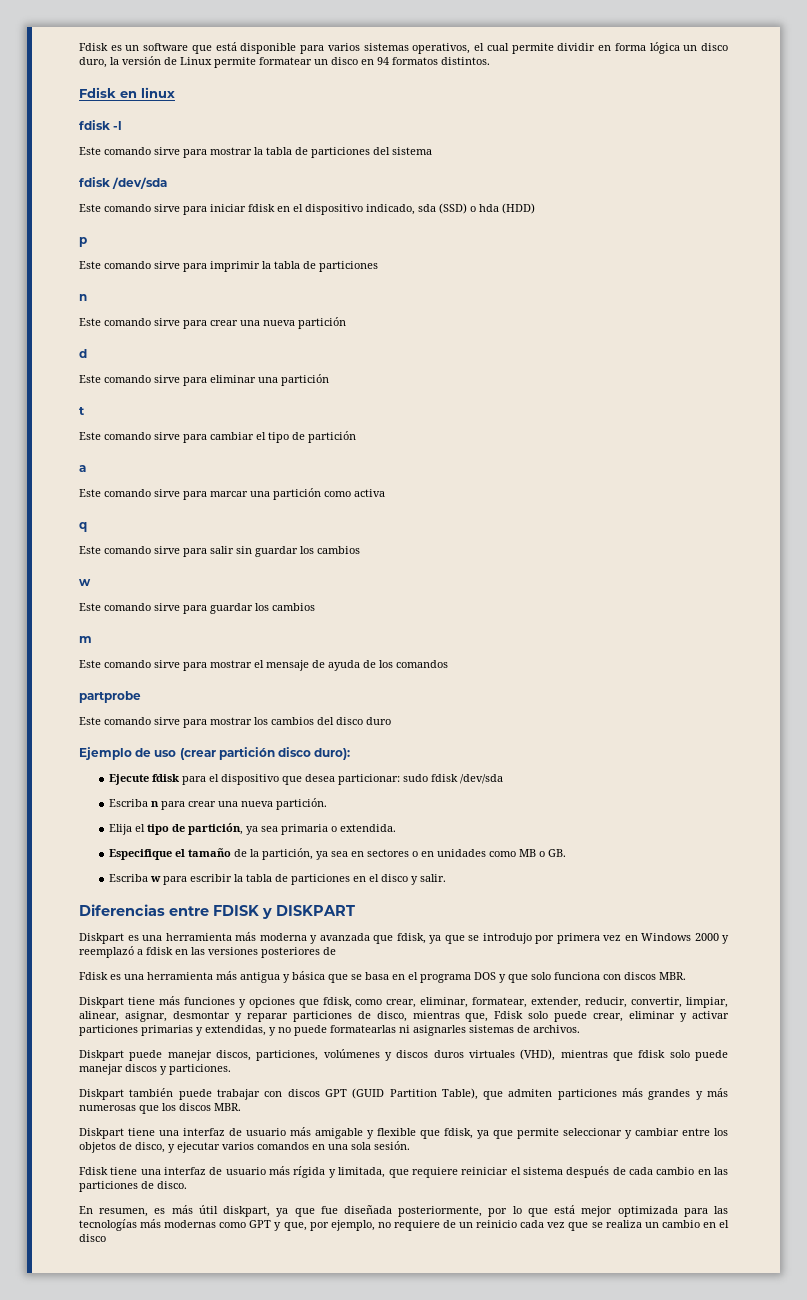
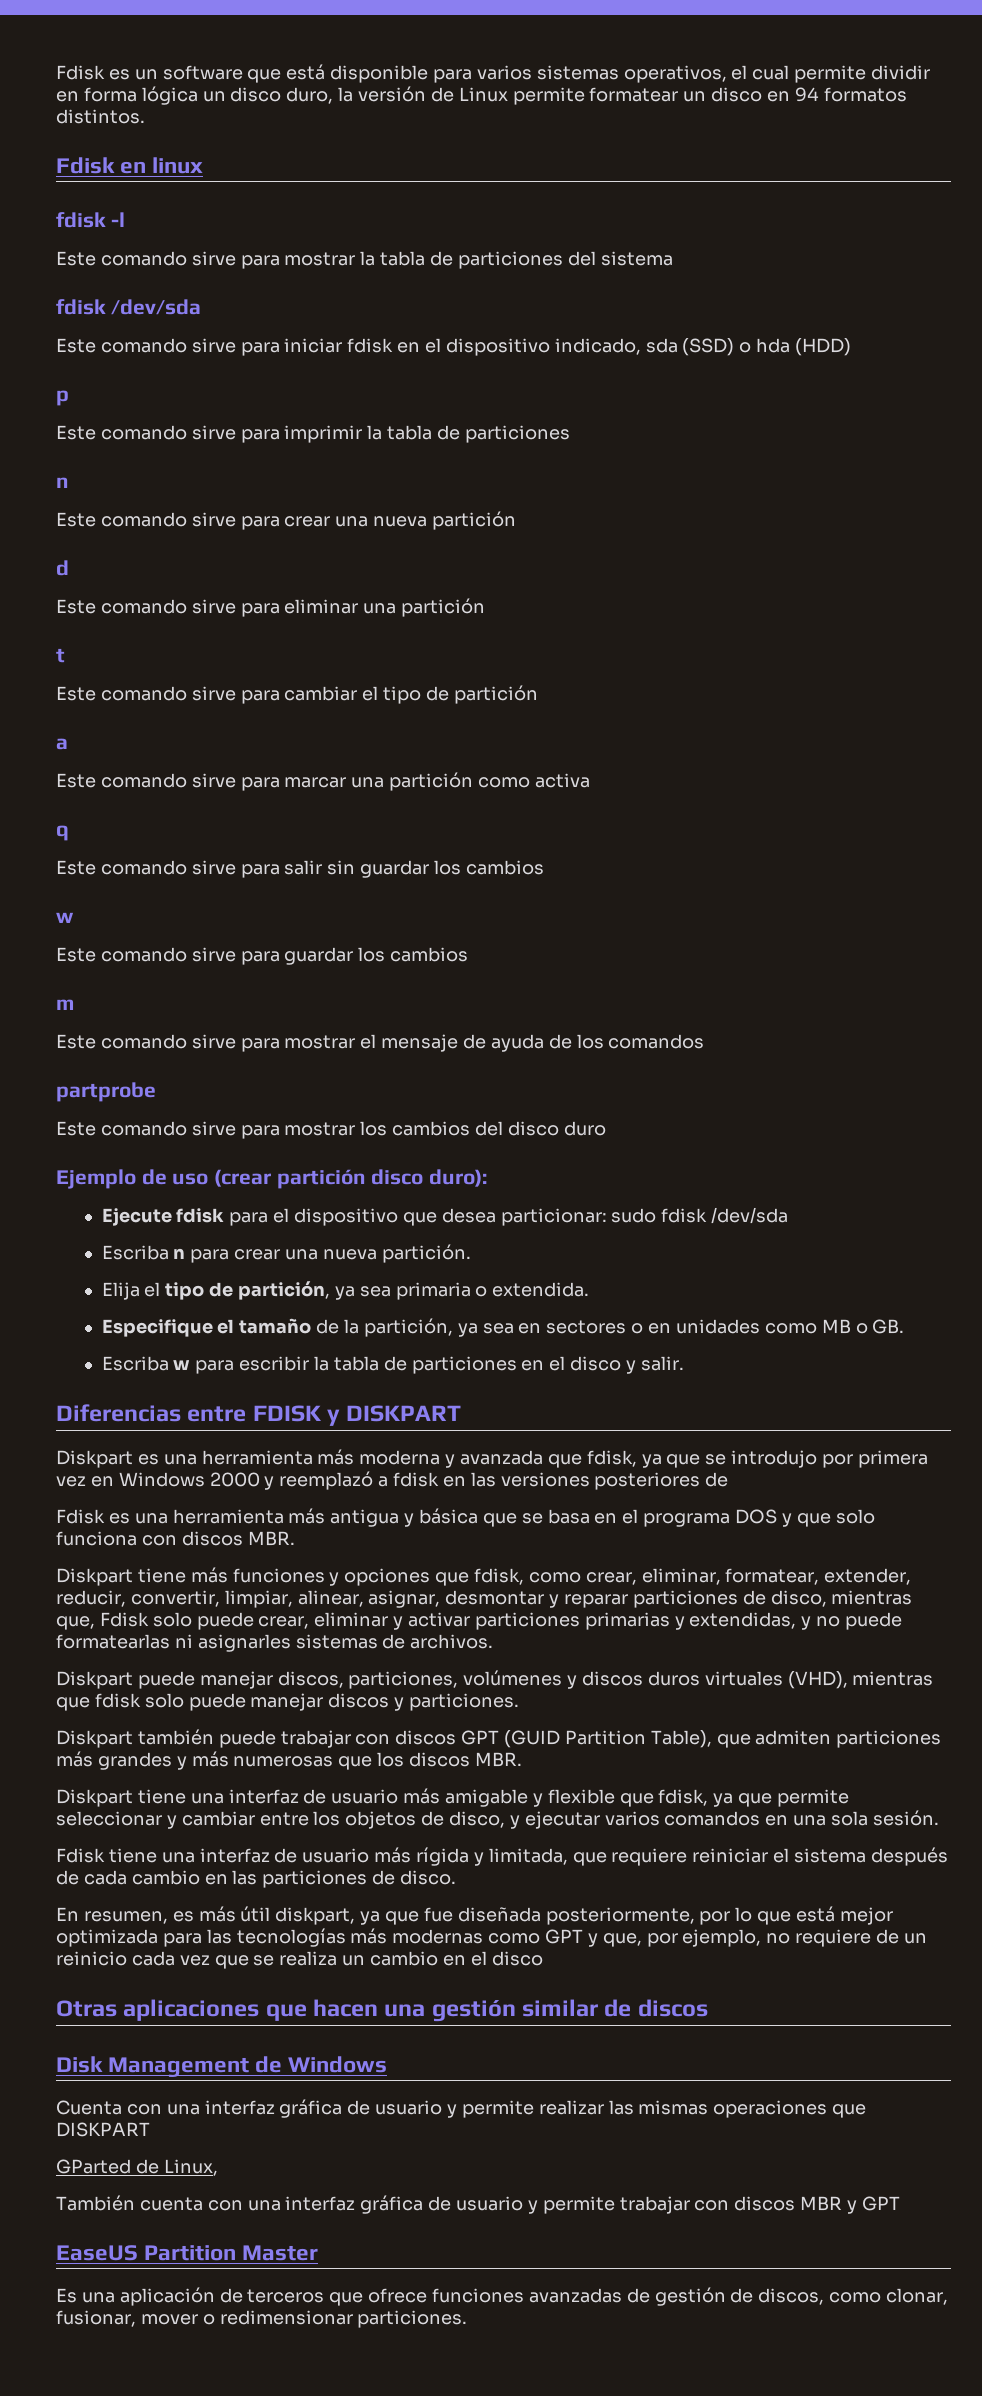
(106, 1238) none -> [56,1999,708,2022] [56,2056,388,2077] [56,2099,867,2118] [56,2122,150,2137] [56,2159,218,2176] [56,2195,900,2214] [56,2245,319,2261] [56,2287,949,2306] [56,2310,468,2328] // Otras aplicaciones que hacen una gestión similar de discos // Disk Management de Windows // Cuenta con una interfaz gráfica de usuario y permite realizar las mismas operaciones que DISKPART // GParted de Linux, // También cuenta con una interfaz gráfica de usuario y permite trabajar con discos MBR y GPT // EaseUS Partition Master // Es una aplicación de terceros que ofrece funciones avanzadas de gestión de discos, como clonar, fusionar, mover o redimensionar particiones.

